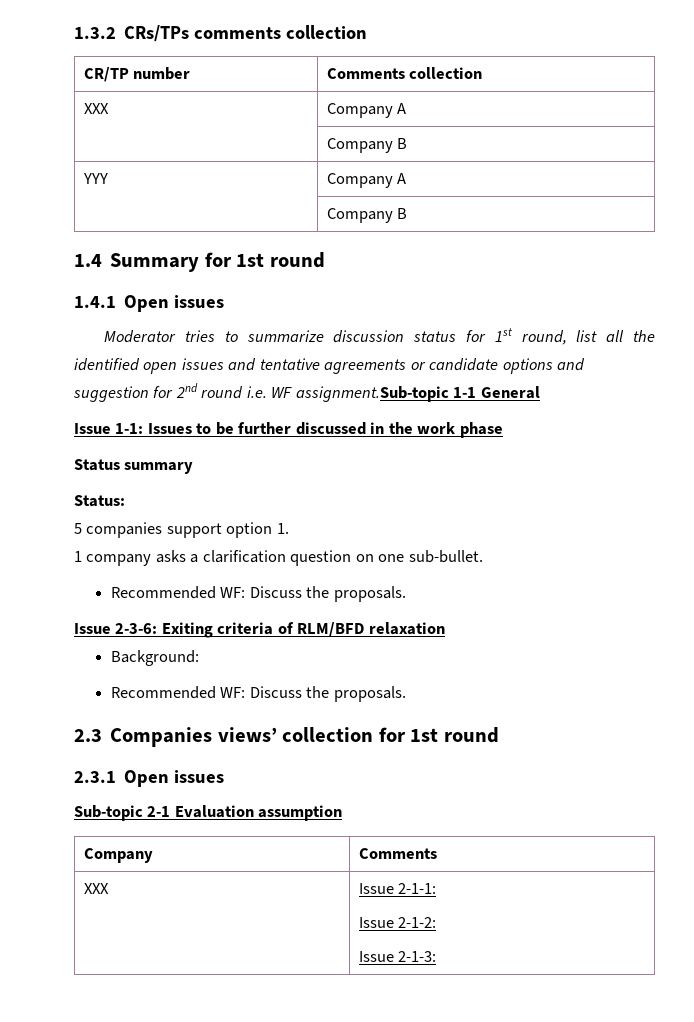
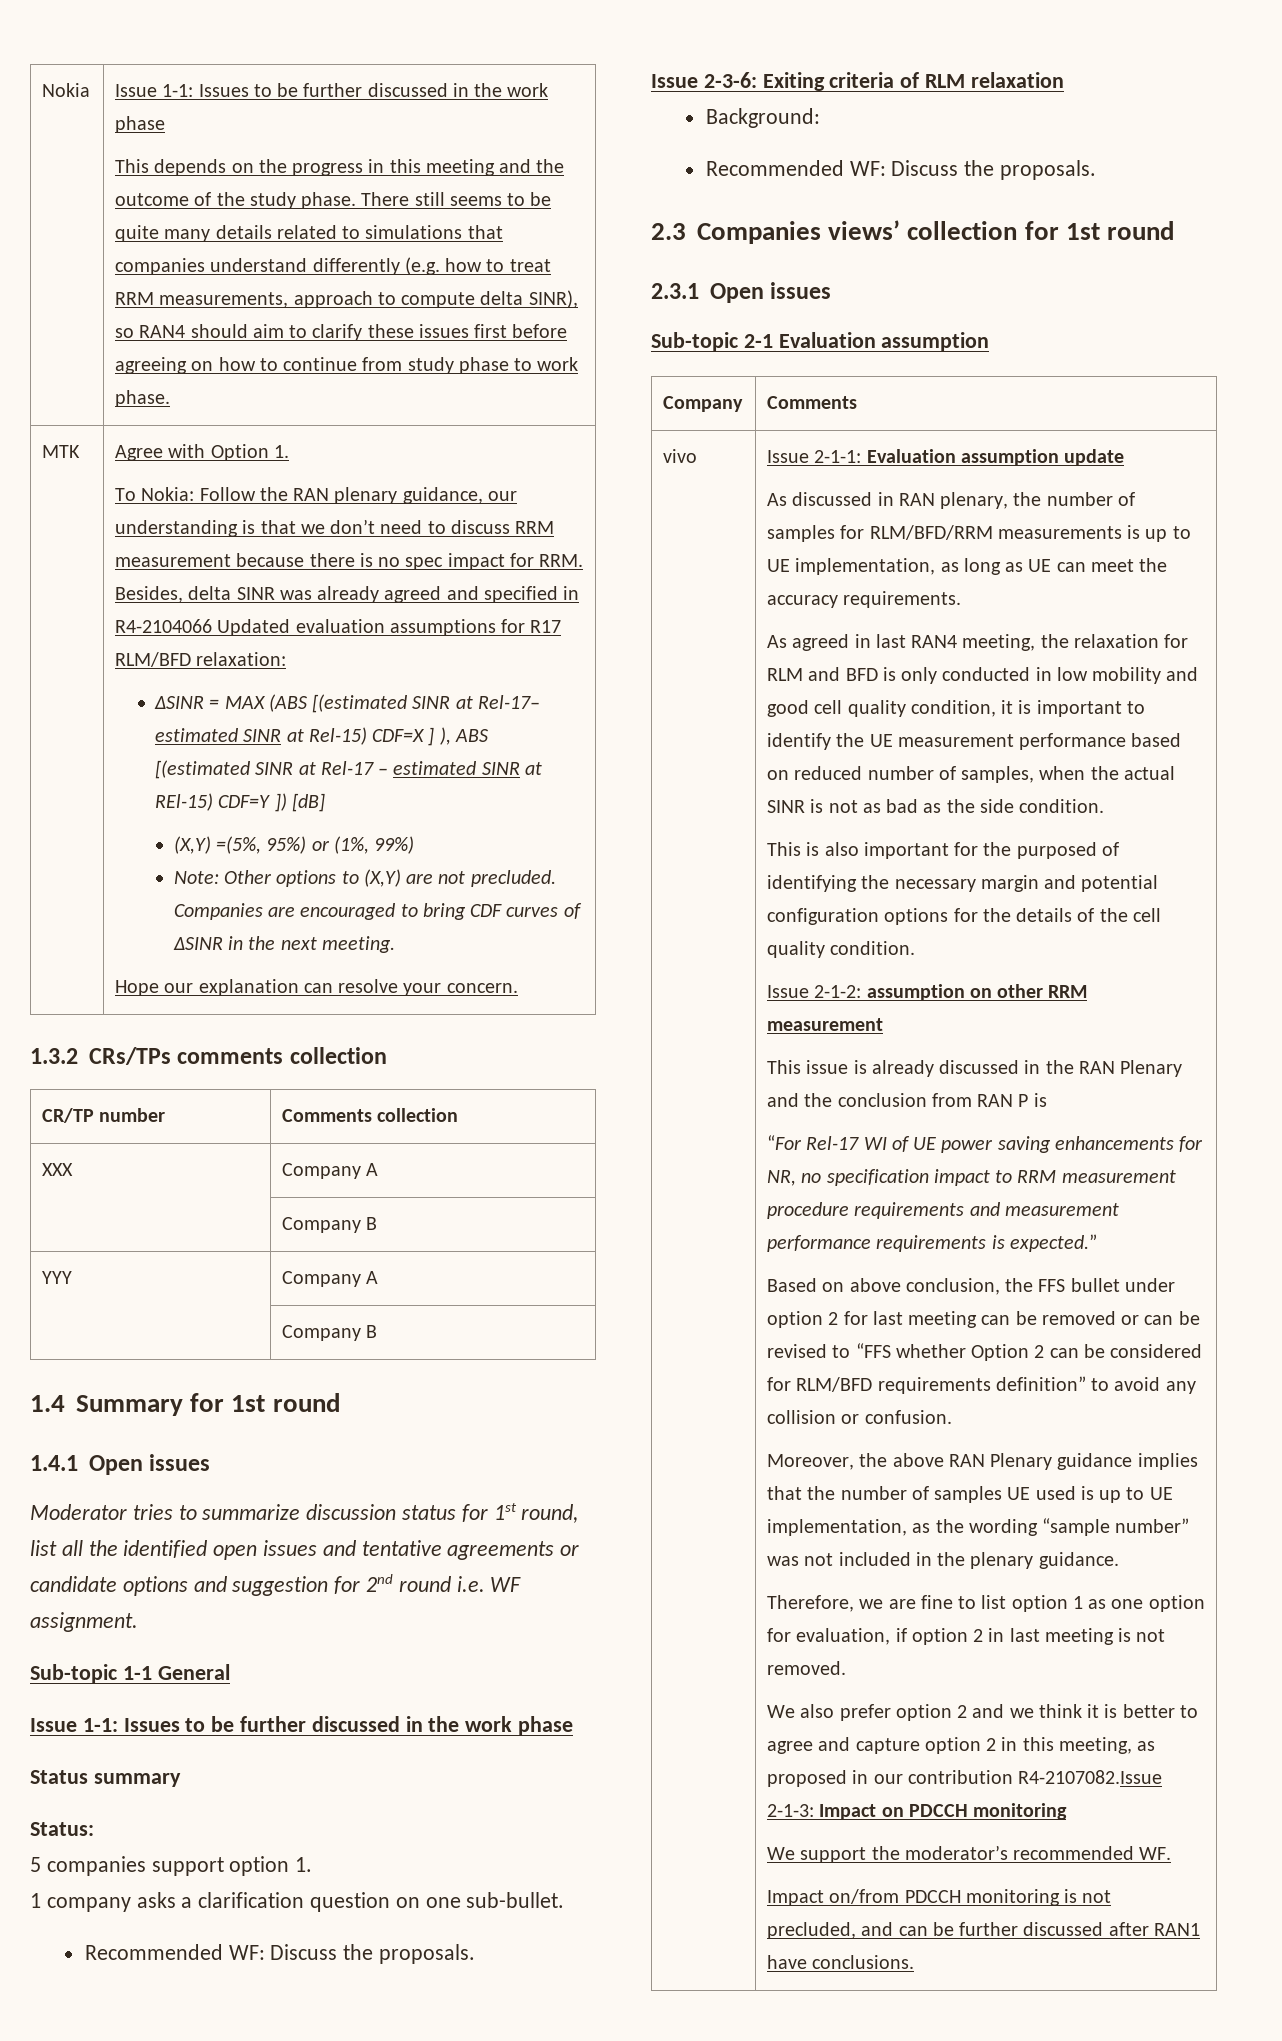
(74, 33) none -> [42,83,91,97] [115,83,549,97] [115,116,166,133] [115,159,565,176] [115,192,552,209] [115,225,503,242] [115,257,551,275] [115,290,578,308] [115,324,568,341] [115,357,579,374] [115,390,171,407] [42,445,81,458] [115,444,289,461] [115,487,517,504] [115,519,555,537] [115,553,584,570] [115,586,580,603] [115,619,562,636] [115,652,287,667] [154,694,540,713] [155,727,489,746] [155,760,542,779] [155,793,325,812] [173,836,415,854] [173,869,556,887] [173,903,582,920] [172,936,395,953] [115,979,518,996] Nokia | Issue 1-1: Issues to be further discussed in the work phase // This depends on the progress in this meeting and the outcome of the study phase. There still seems to be quite many details related to simulations that companies understand differently (e.g. how to treat RRM measurements, approach to compute delta SINR), so RAN4 should aim to clarify these issues first before agreeing on how to continue from study phase to work phase. // MTK | Agree with Option 1. // To Nokia: Follow the RAN plenary guidance, our understanding is that we don’t need to discuss RRM measurement because there is no spec impact for RRM. Besides, delta SINR was already agreed and specified in R4-2104066 Updated evaluation assumptions for R17 RLM/BFD relaxation: // ΔSINR = MAX (ABS [(estimated SINR at Rel-17– estimated SINR at Rel-15) CDF=X ] ), ABS [(estimated SINR at Rel-17 – estimated SINR at REl-15) CDF=Y ]) [dB] // (X,Y) =(5%, 95%) or (1%, 99%) // Note: Other options to (X,Y) are not precluded. Companies are encouraged to bring CDF curves of ΔSINR in the next meeting. // Hope our explanation can resolve your concern. //
[295,386,449,402] assignment.Sub-topic -> [30,1612,138,1632] [30,1664,117,1683] assignment. // Sub-topic
[297,622,365,637] RLM/BFD -> [925,74,966,88] RLM
[83,883,109,894] XXX -> [663,449,698,463] vivo
[358,917,437,928] [358,951,437,962] // Issue 2-1-2: // Issue 2-1-3: -> [866,449,1125,466] [767,492,1135,509] [767,525,1191,542] [767,558,1168,575] [767,591,962,608] [767,634,1189,651] [767,667,1199,684] [767,700,1145,717] [767,733,1182,750] [767,766,1175,783] [767,799,1105,813] [767,842,1119,859] [767,875,1159,892] [767,908,1161,925] [767,941,916,958] [767,984,1088,1001] [767,1018,884,1031] [767,1060,1183,1077] [767,1093,1047,1107] [767,1135,1204,1153] [767,1169,1176,1186] [767,1202,1119,1219] [767,1234,1097,1252] [767,1278,1175,1295] [767,1311,1200,1328] [767,1343,1203,1361] [767,1376,1196,1394] [767,1410,952,1424] [767,1453,1198,1470] [767,1486,1173,1503] [767,1518,1190,1536] [767,1552,1119,1569] [767,1595,1205,1612] [767,1628,1166,1645] [767,1661,847,1675] [767,1704,1198,1721] [767,1737,1156,1754] [767,1770,1163,1787] [767,1803,1068,1820] [767,1845,1172,1863] [767,1889,1112,1906] [767,1922,1200,1939] [767,1955,915,1969] Evaluation assumption update // As discussed in RAN plenary, the number of samples for RLM/BFD/RRM measurements is up to UE implementation, as long as UE can meet the accuracy requirements. // As agreed in last RAN4 meeting, the relaxation for RLM and BFD is only conducted in low mobility and good cell quality condition, it is important to identify the UE measurement performance based on reduced number of samples, when the actual SINR is not as bad as the side condition. // This is also important for the purposed of identifying the necessary margin and potential configuration options for the details of the cell quality condition. // Issue 2-1-2: assumption on other RRM measurement // This issue is already discussed in the RAN Plenary and the conclusion from RAN P is // “For Rel-17 WI of UE power saving enhancements for NR, no specification impact to RRM measurement procedure requirements and measurement performance requirements is expected.” // Based on above conclusion, the FFS bullet under option 2 for last meeting can be removed or can be revised to “FFS whether Option 2 can be considered for RLM/BFD requirements definition” to avoid any collision or confusion. // Moreover, the above RAN Plenary guidance implies that the number of samples UE used is up to UE implementation, as the wording “sample number” was not included in the plenary guidance. // Therefore, we are fine to list option 1 as one option for evaluation, if option 2 in last meeting is not removed. // We also prefer option 2 and we think it is better to agree and capture option 2 in this meeting, as proposed in our contribution R4-2107082.Issue 2-1-3: Impact on PDCCH monitoring // We support the moderator’s recommended WF. // Impact on/from PDCCH monitoring is not precluded, and can be further discussed after RAN1 have conclusions.

